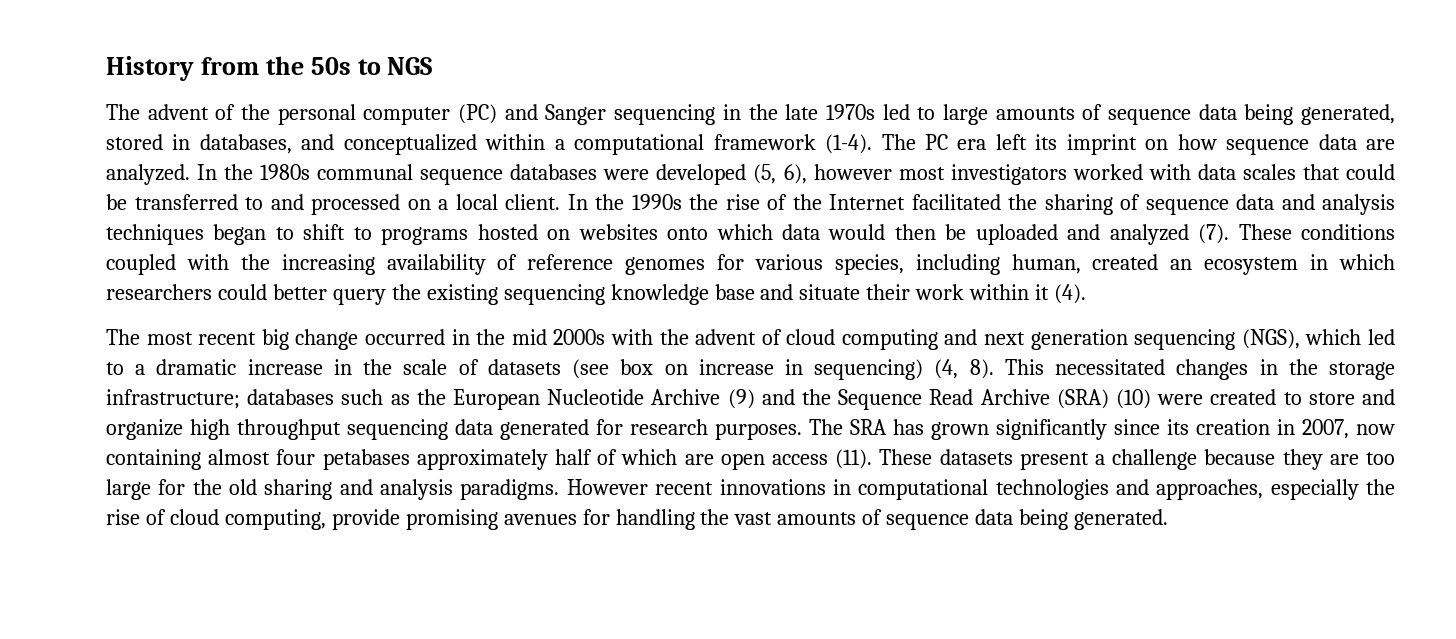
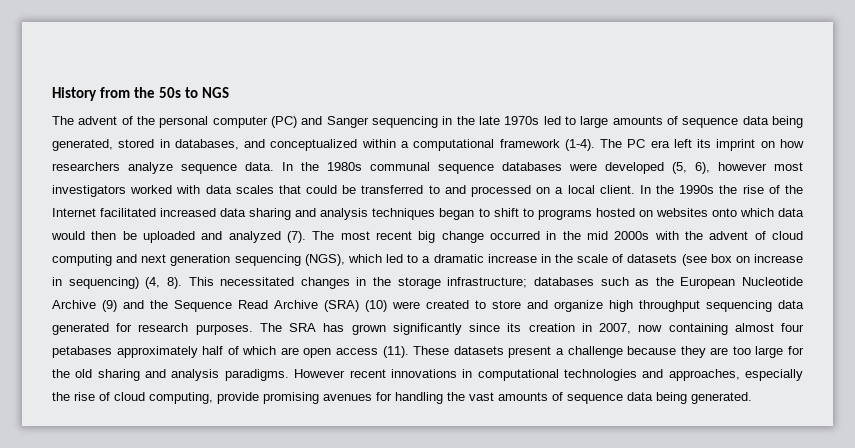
[1226,134,1396,155] [106,164,190,185] sequence data are analyzed. -> [52,162,274,174] researchers analyze sequence data.
[1008,194,1274,215] the sharing of sequence data -> [160,208,292,220] increased data sharing
[1238,224,1396,240] [106,254,1396,275] [106,284,1087,305] These conditions coupled with the increasing availability of reference genomes for various species, including human, created an ecosystem in which researchers could better query the existing sequencing knowledge base and situate their work within it (4). // -> (306, 237) none

